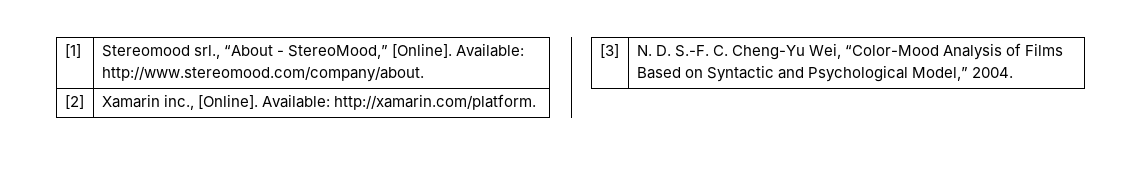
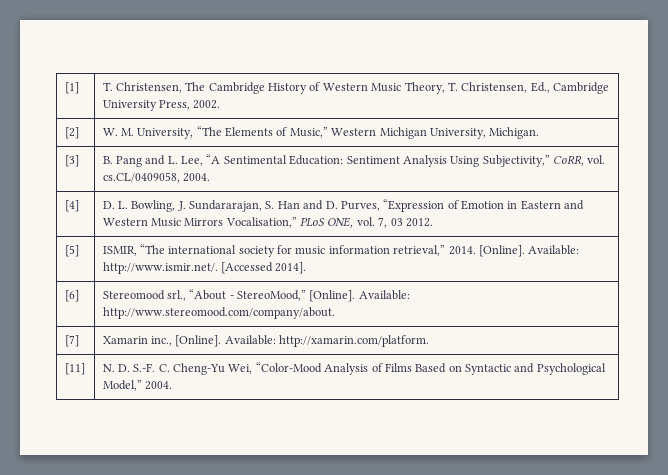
(81, 51) none -> [102,82,610,94] [102,100,221,111] [64,127,79,139] [102,126,540,139] [64,155,79,167] [102,154,606,167] [102,172,210,183] [64,200,79,212] [102,199,585,212] [102,217,433,228] [64,245,79,257] [102,244,580,257] [102,262,307,274] [64,290,79,302] | T. Christensen, The Cambridge History of Western Music Theory, T. Christensen, Ed., Cambridge University Press, 2002. // [2] | W. M. University, “The Elements of Music,” Western Michigan University, Michigan. // [3] | B. Pang and L. Lee, “A Sentimental Education: Sentiment Analysis Using Subjectivity,” CoRR, vol. cs.CL/0409058, 2004. // [4] | D. L. Bowling, J. Sundararajan, S. Han and D. Purves, “Expression of Emotion in Eastern and Western Music Mirrors Vocalisation,” PLoS ONE, vol. 7, 03 2012. // [5] | ISMIR, “The international society for music information retrieval,” 2014. [Online]. Available: http://www.ismir.net/. [Accessed 2014]. // [6]
[64,95,84,109] [2] -> [64,335,79,347] [7]
[599,44,619,58] [3] -> [64,363,85,375] [11]

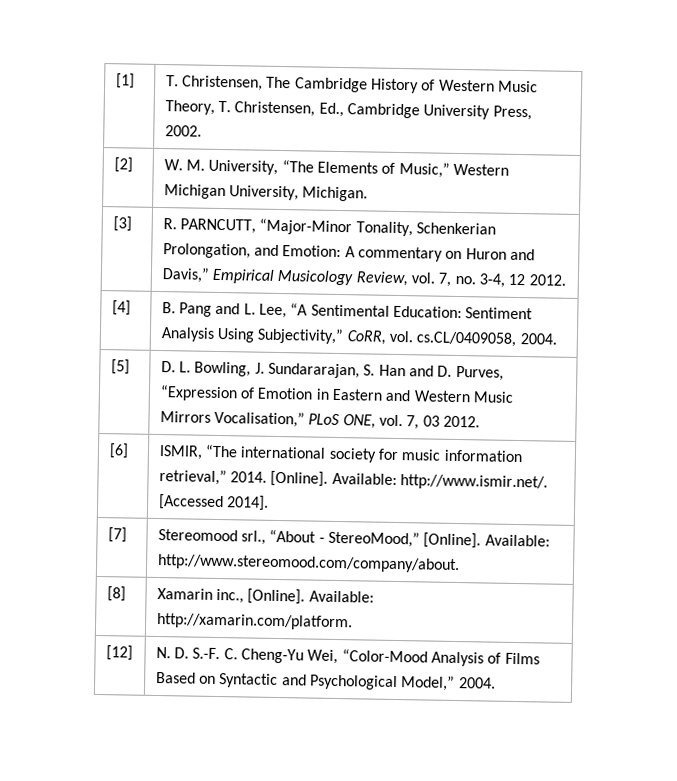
(79, 161) none -> [162,218,496,237] [162,243,535,262] [161,267,566,288] [111,300,131,316] | R. PARNCUTT, “Major-Minor Tonality, Schenkerian Prolongation, and Emotion: A commentary on Huron and Davis,” Empirical Musicology Review, vol. 7, no. 3-4, 12 2012. // [4]
[64,200,79,212] [4] -> [110,359,130,375] [5]
[64,245,79,257] [5] -> [108,443,129,459] [6]
[64,290,79,302] [6] -> [107,527,127,543] [7]
[64,335,79,347] [7] -> [106,586,126,602] [8]
[64,363,85,375] [11] -> [105,645,133,661] [12]

